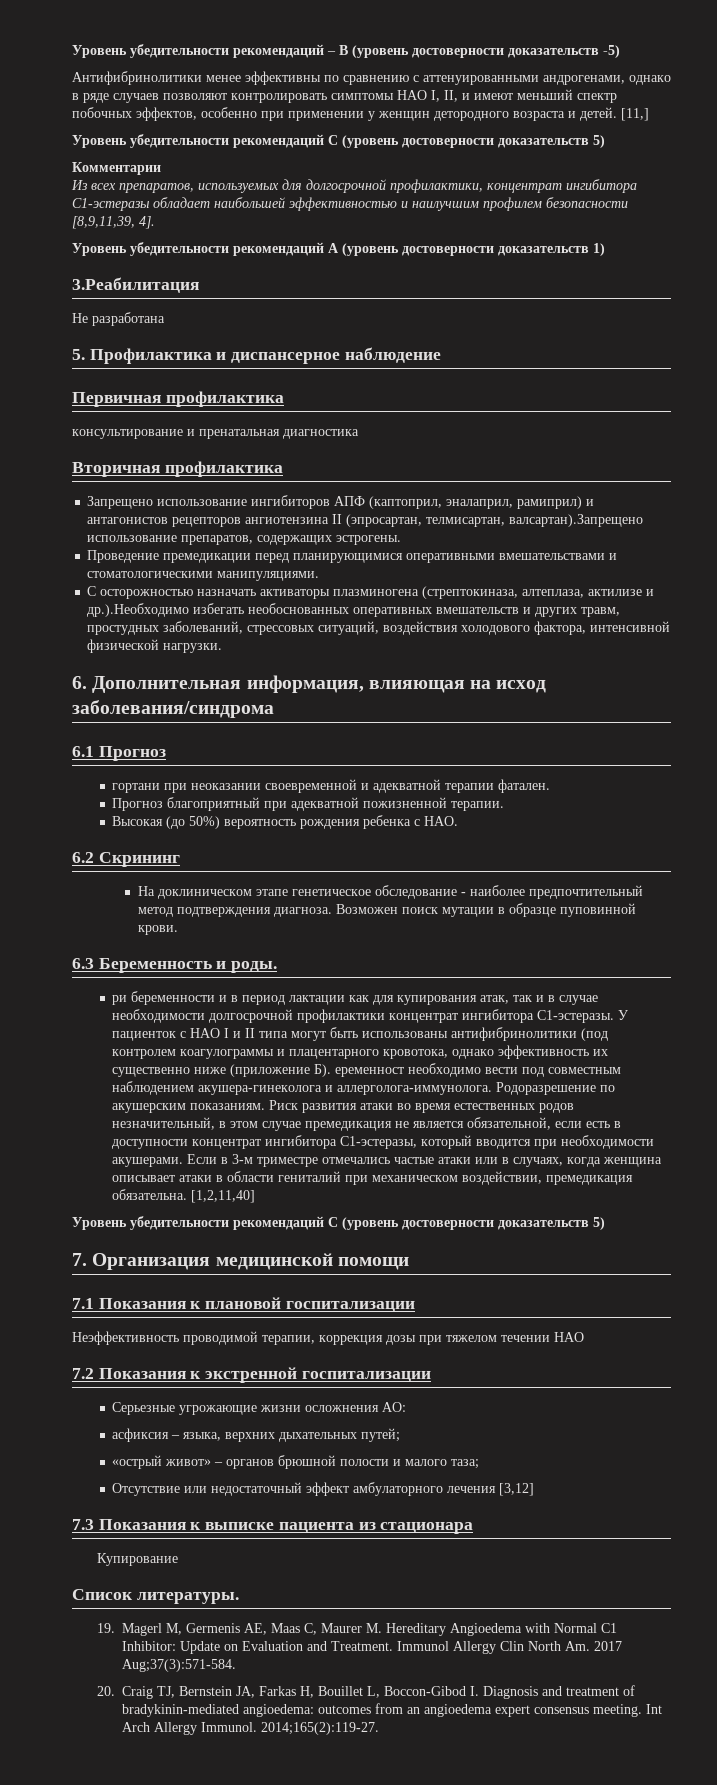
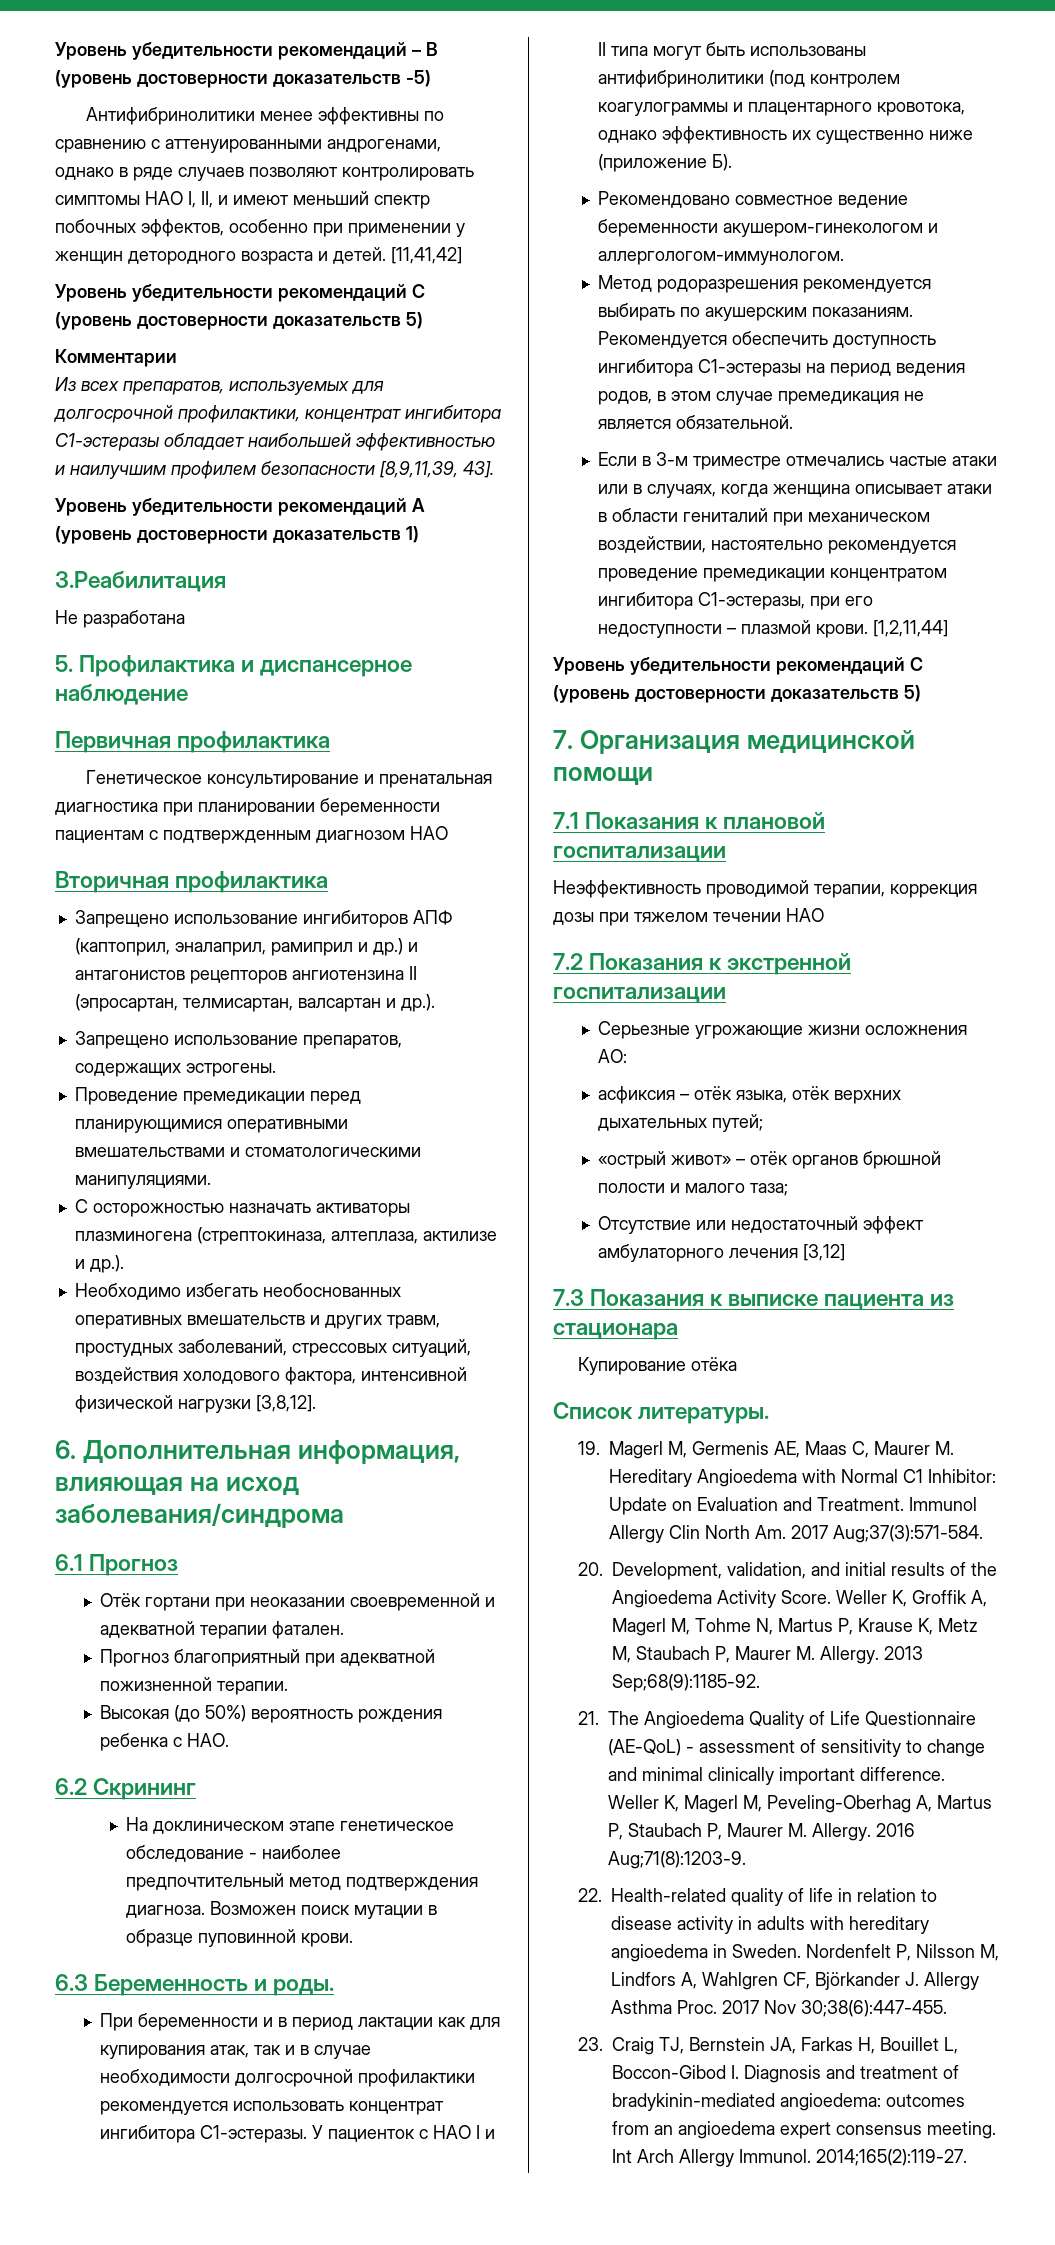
[621,108,649,121] [11,] -> [391,247,462,264] [11,41,42]
[139,216,155,229] 4]. -> [463,461,494,478] 43].
(284, 399) none -> [85,770,202,784] Генетическое
(359, 434) none -> [163,798,440,816] [55,826,448,844] при планировании беременности пациентам с подтвержденным диагнозом НАО
[517,496,583,509] рамиприл) -> [270,938,403,956] рамиприл и др.)
[509,514,644,527] валсартан).Запрещено -> [297,994,435,1012] [74,1031,169,1049] валсартан и др.). // Запрещено
[87,603,190,617] др.).Необходимо -> [89,1255,124,1273] [74,1283,181,1300] др.). // Необходимо
[163,643,223,653] нагрузки. -> [177,1395,316,1413] нагрузки [3,8,12].
(166, 753) none -> [100,1593,142,1607] Отёк
[112,995,128,1005] ри -> [100,2013,134,2031] При
(386, 1016) none -> [100,2101,345,2115] рекомендуется использовать
[335,1063,622,1077] [112,1081,616,1095] [112,1100,575,1113] [112,1117,216,1130] еременност необходимо вести под совместным наблюдением акушера-гинеколога и аллерголога-иммунолога. Родоразрешение по акушерским показаниям. Риск развития атаки во время естественных родов незначительный, -> [598,191,909,208] [598,219,939,237] [598,251,845,265] [598,275,932,293] [598,303,914,321] [598,331,937,349] [598,359,966,377] [598,391,653,405] // Рекомендовано совместное ведение беременности акушером-гинекологом и аллергологом-иммунологом. // Метод родоразрешения рекомендуется выбирать по акушерским показаниям. Рекомендуется обеспечить доступность ингибитора С1-эстеразы на период ведения родов,
[467,1117,622,1130] [112,1135,655,1149] [112,1157,184,1167] обязательной, если есть в доступности концентрат ингибитора С1-эстеразы, который вводится при необходимости акушерами. -> [676,415,794,429] обязательной. //
[546,1175,634,1185] [112,1189,256,1203] премедикация обязательна. [1,2,11,40] -> [711,540,957,554] [598,568,948,582] [598,592,874,610] [598,620,949,638] настоятельно рекомендуется проведение премедикации концентратом ингибитора С1-эстеразы, при его недоступности – плазмой крови. [1,2,11,44]
[183,1432,222,1441] языка, -> [694,1086,831,1103] отёк языка, отёк
(224, 1464) none -> [750,1151,789,1165] отёк
(179, 1559) none -> [691,1357,738,1371] отёка
(116, 1691) none -> [612,1562,998,1580] [612,1590,988,1608] [612,1618,979,1636] [612,1646,924,1664] [612,1674,761,1692] [578,1711,977,1729] [608,1739,986,1757] [608,1767,946,1785] [608,1795,993,1813] [608,1823,916,1841] [608,1851,747,1869] [578,1888,938,1906] [611,1916,930,1934] [611,1944,1000,1962] [611,1972,980,1990] [611,2000,948,2017] [578,2037,604,2051] Development, validation, and initial results of the Angioedema Activity Score. Weller K, Groffik A, Magerl M, Tohme N, Martus P, Krause K, Metz M, Staubach P, Maurer M. Allergy. 2013 Sep;68(9):1185-92. // 21. The Angioedema Quality of Life Questionnaire (AE-QoL) - assessment of sensitivity to change and minimal clinically important difference. Weller K, Magerl M, Peveling-Oberhag A, Martus P, Staubach P, Maurer M. Allergy. 2016 Aug;71(8):1203-9. // 22. Health-related quality of life in relation to disease activity in adults with hereditary angioedema in Sweden. Nordenfelt P, Nilsson M, Lindfors A, Wahlgren CF, Björkander J. Allergy Asthma Proc. 2017 Nov 30;38(6):447-455. // 23.

